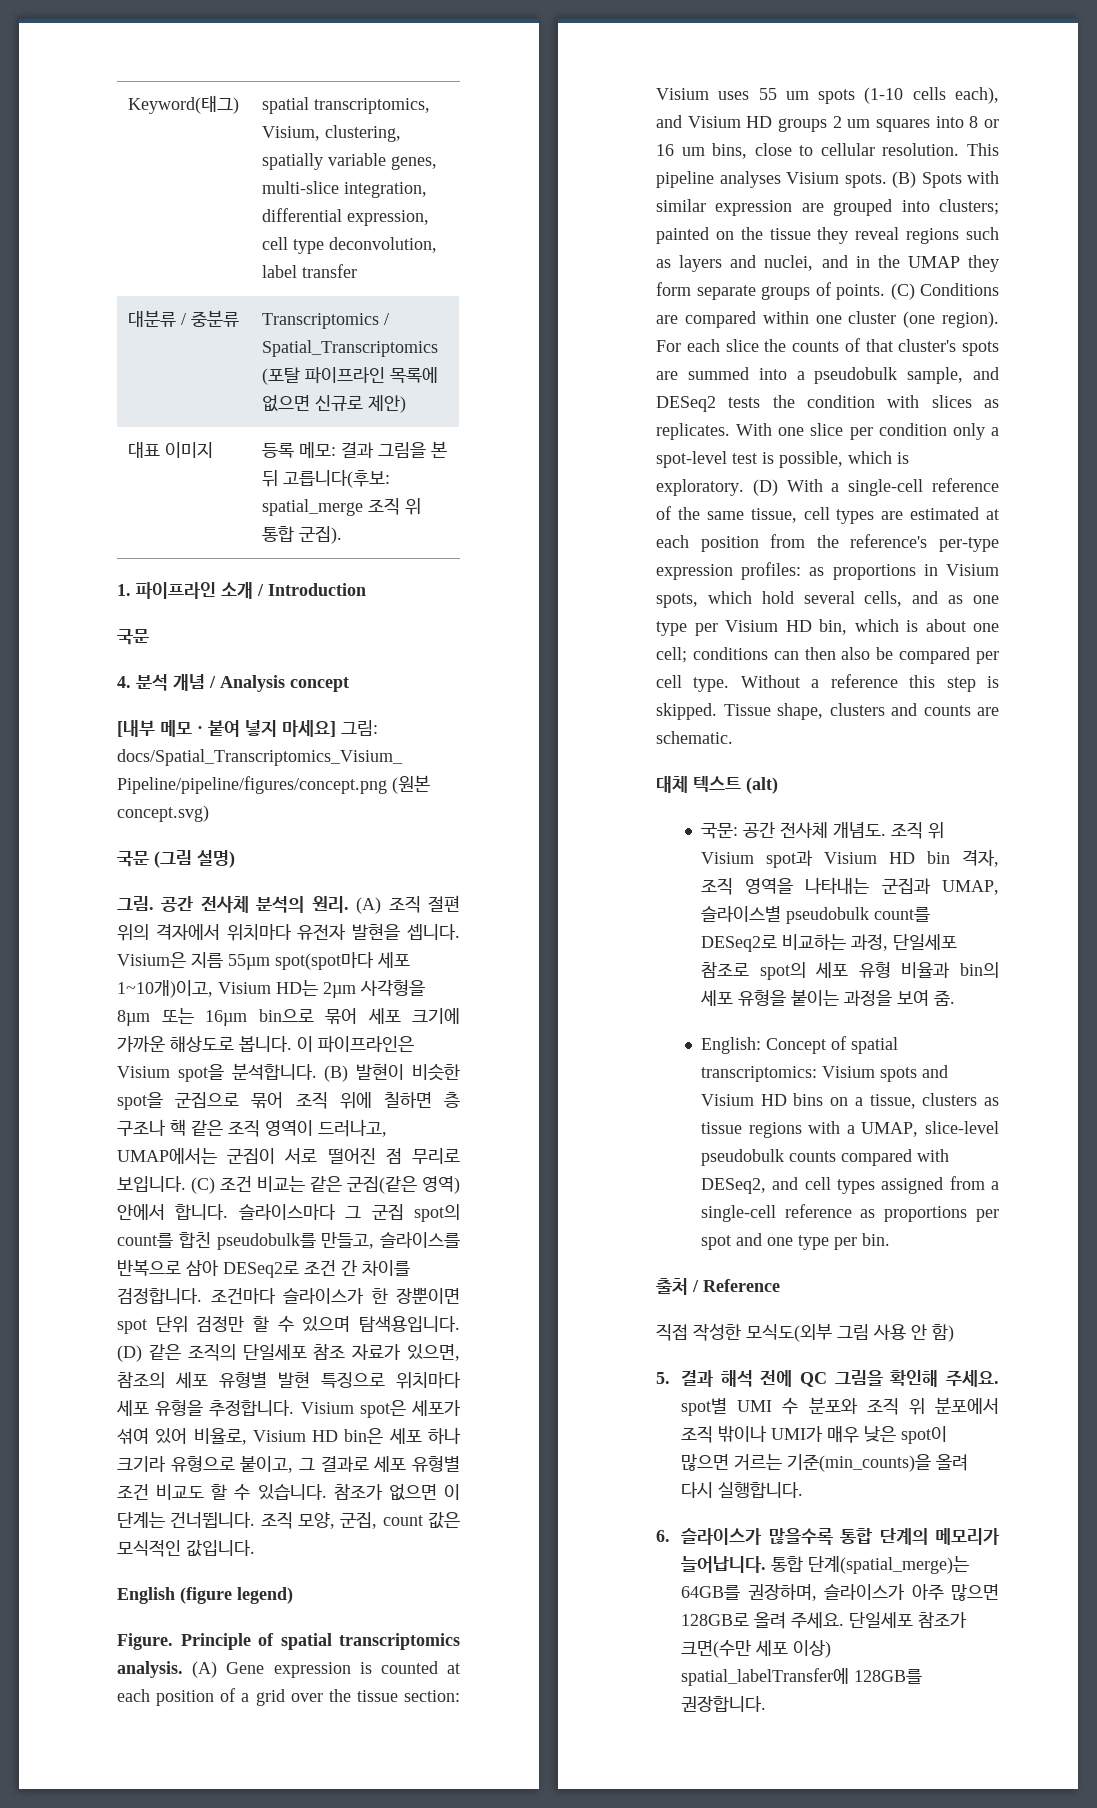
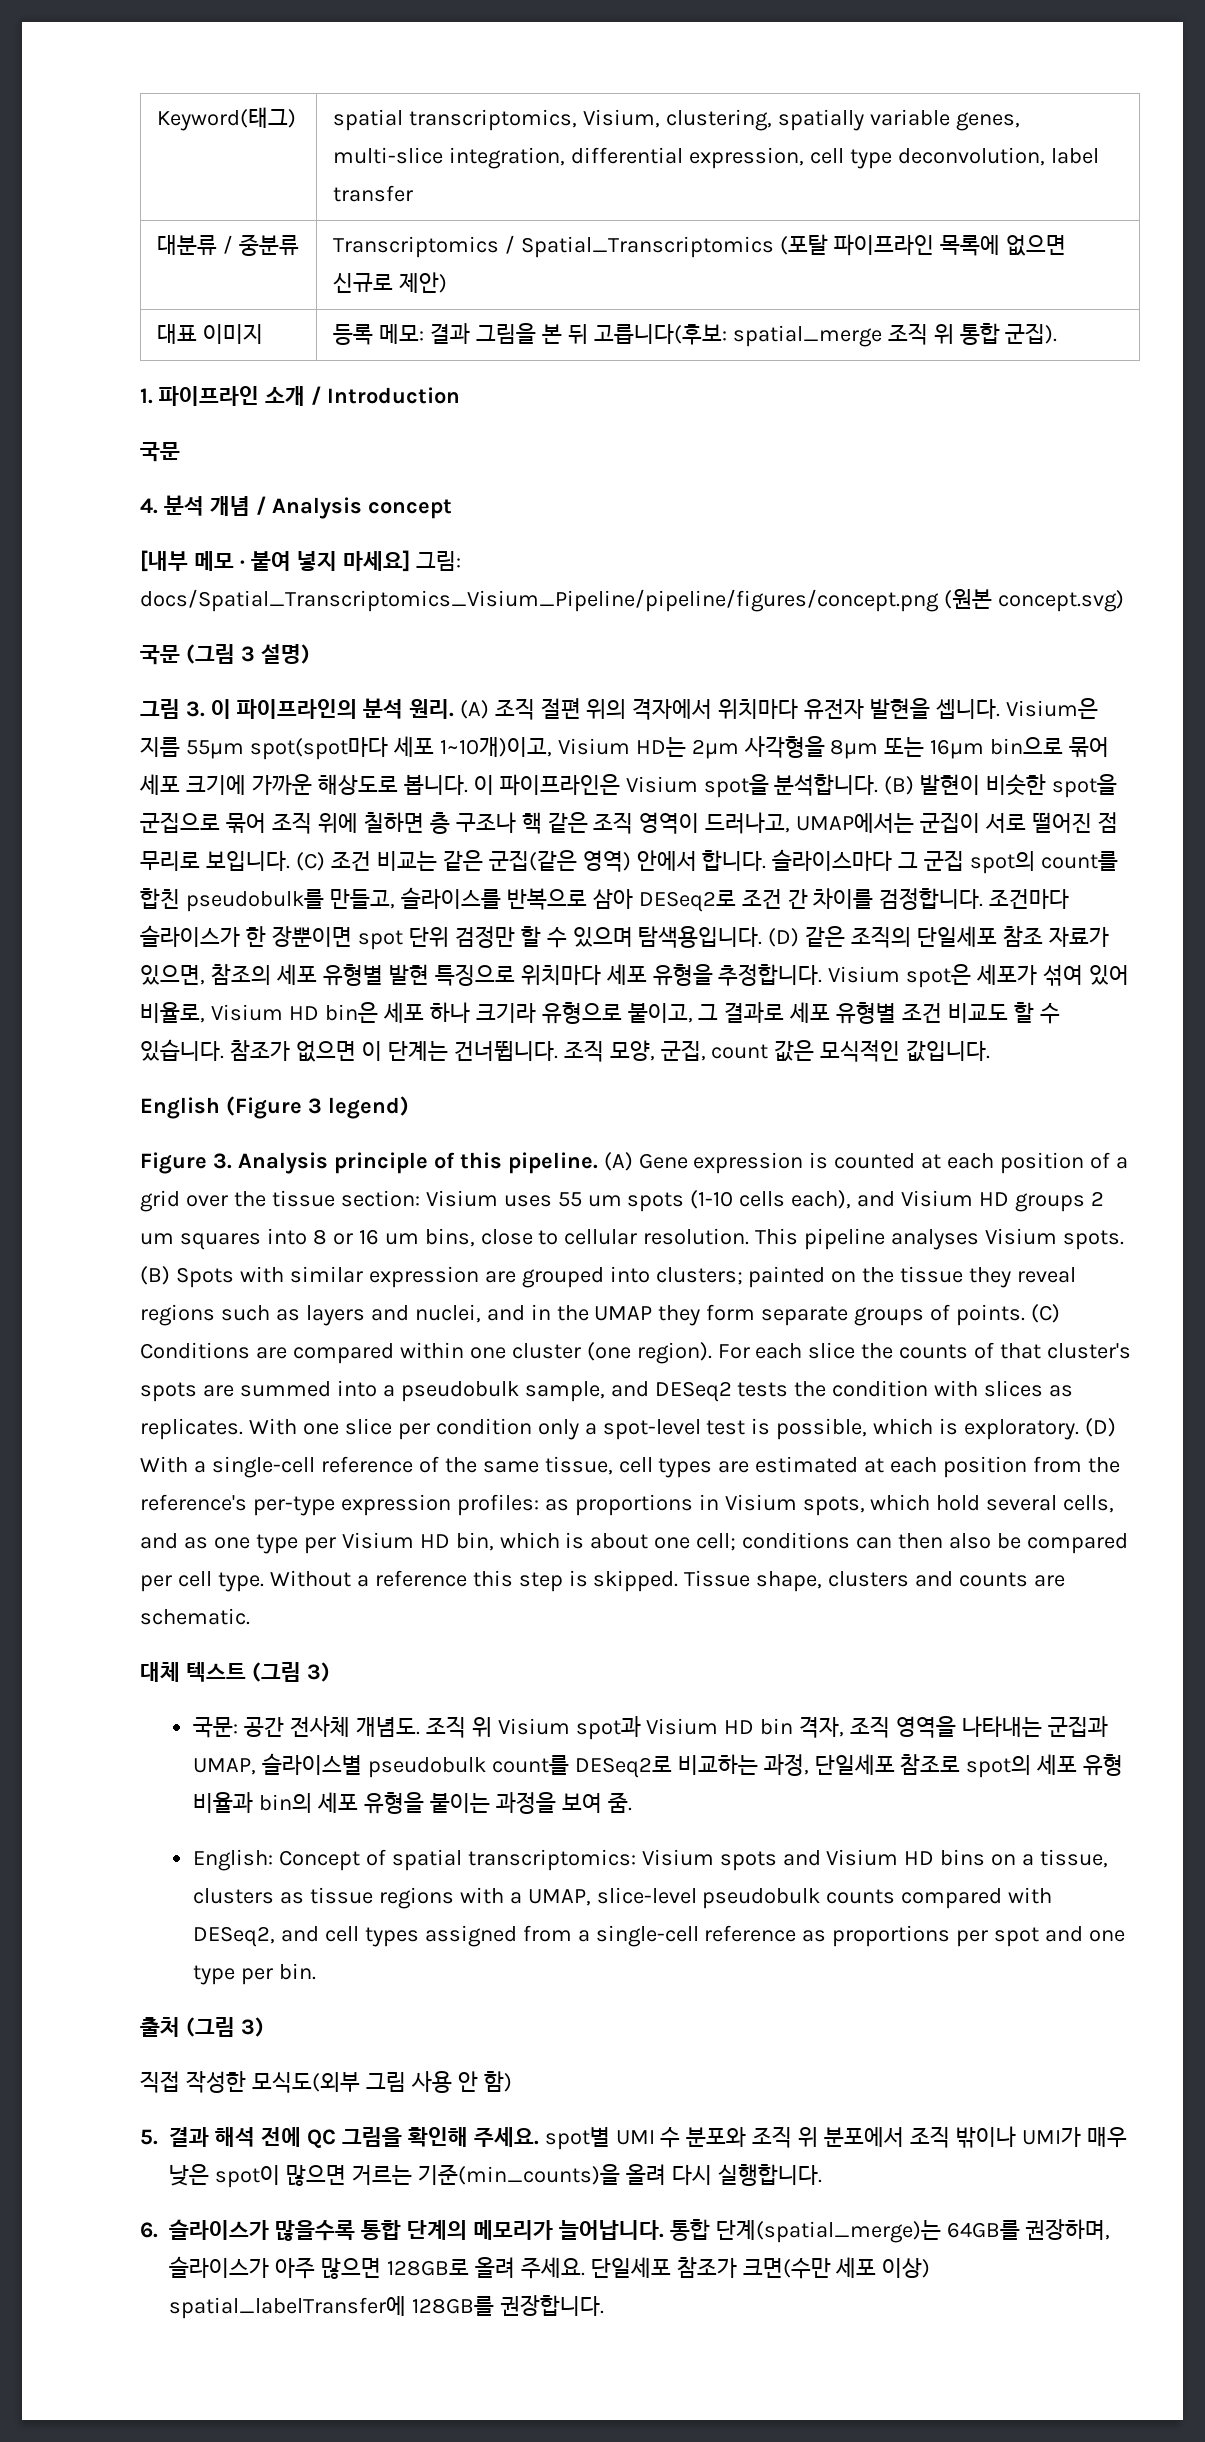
(192, 859) none -> [240,646,255,662] 3
[117,896,305,913] 그림. 공간 전사체 분석의 -> [140,698,403,719] 그림 3. 이 파이프라인의 분석
[180,1587,232,1604] (figure -> [225,1096,322,1119] (Figure 3
[117,1633,460,1650] [117,1661,183,1678] Figure. Principle of spatial transcriptomics analysis. -> [140,1152,598,1174] Figure 3. Analysis principle of this pipeline.
[746,777,778,794] (alt) -> [251,1662,330,1682] (그림 3)
[692,1279,780,1292] / Reference -> [185,2017,264,2037] (그림 3)

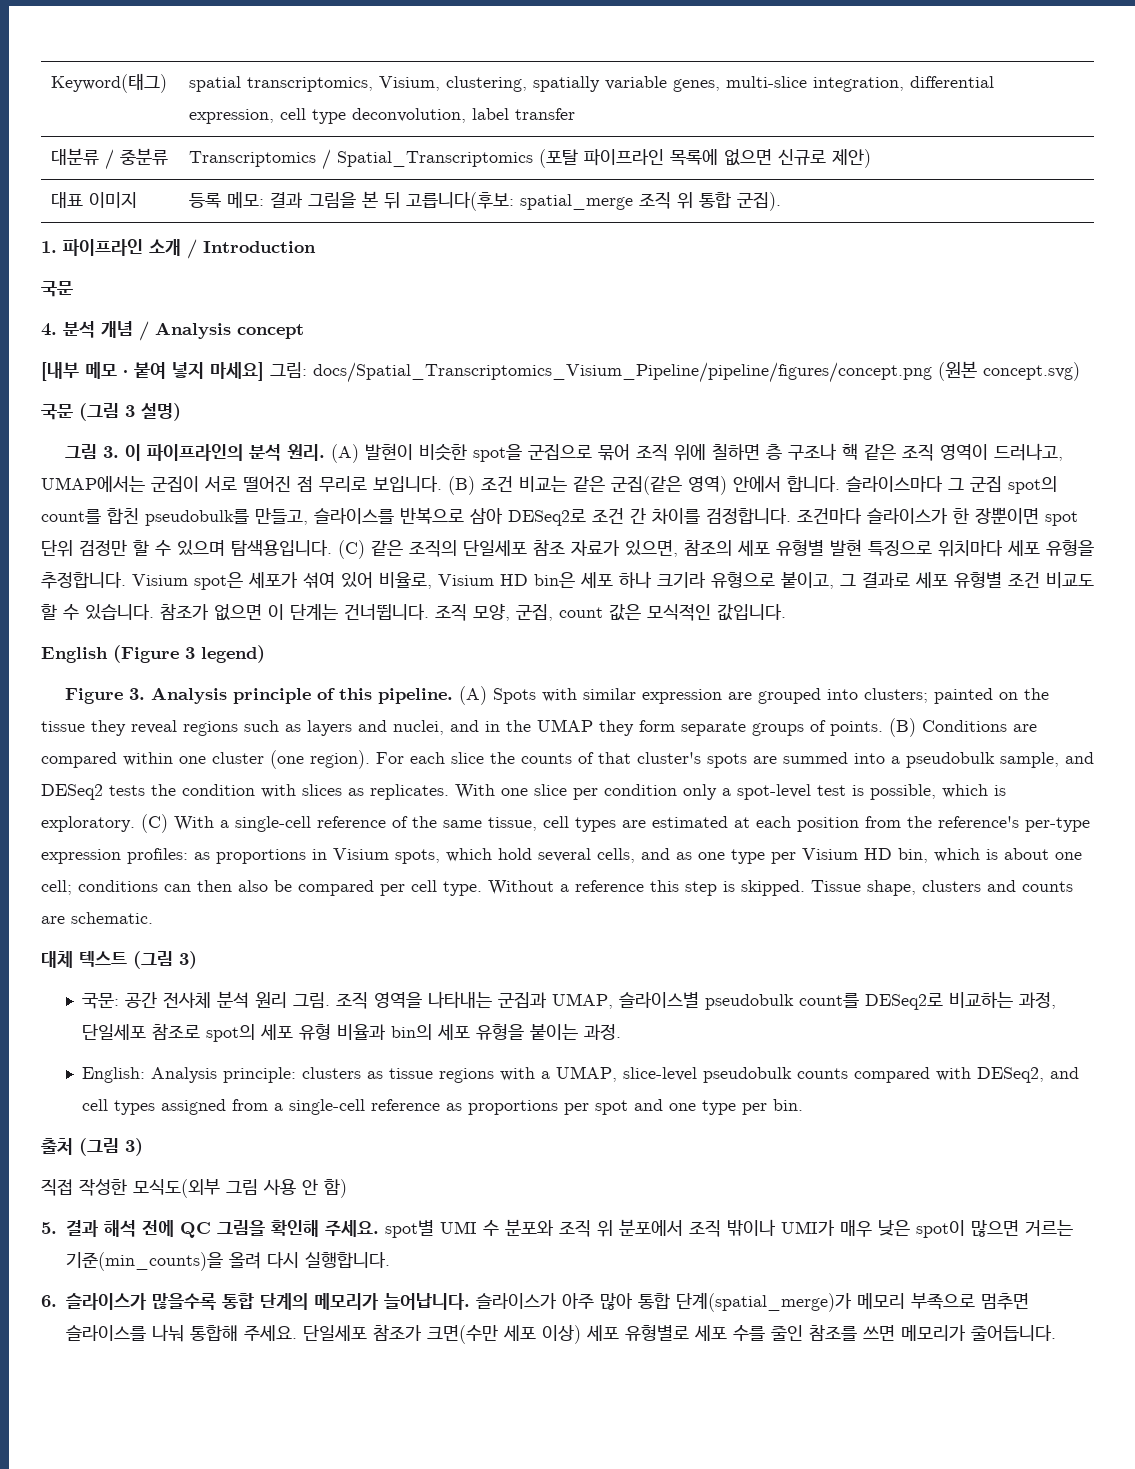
[494,698,1099,720] [140,736,1110,760] [139,774,915,798] 조직 절편 위의 격자에서 위치마다 유전자 발현을 셉니다. Visium은 지름 55µm spot(spot마다 세포 1~10개)이고, Visium HD는 2µm 사각형을 8µm 또는 16µm bin으로 묶어 세포 크기에 가까운 해상도로 봅니다. 이 파이프라인은 Visium spot을 분석합니다. (B) -> (359, 453) none
[295,852,325,871] (C) -> [448,476,475,495] (B)
[768,928,800,947] (D) -> [338,540,365,559] (C)
[638,1152,1129,1174] [140,1190,1104,1212] [140,1228,1125,1250] [140,1266,170,1285] Gene expression is counted at each position of a grid over the tissue section: Visium uses 55 um spots (1-10 cells each), and Visium HD groups 2 um squares into 8 or 16 um bins, close to cellular resolution. This pipeline analyses Visium spots. (B) -> (487, 695) none
[1031,1304,1061,1323] (C) -> [889,718,916,737] (B)
[1085,1418,1117,1437] (D) -> [141,814,168,833] (C)
[355,1716,845,1740] 개념도. 조직 위 Visium spot과 Visium HD bin 격자, -> [216,991,330,1008] 분석 원리 그림.
[495,1792,632,1814] [192,1849,1109,1871] 과정을 보여 줌. // English: Concept of spatial transcriptomics: Visium spots and Visium HD bins on a tissue, -> [583,1024,621,1040] [81,1067,296,1083] 과정. // English: Analysis principle:
[669,2219,1111,2243] [169,2256,515,2279] 통합 단계(spatial_merge)는 64GB를 권장하며, 슬라이스가 아주 많으면 128GB로 올려 -> [476,1292,1029,1312] [66,1324,238,1342] 슬라이스가 아주 많아 통합 단계(spatial_merge)가 메모리 부족으로 멈추면 슬라이스를 나눠 통합해
[169,2295,604,2319] spatial_labelTransfer에 128GB를 권장합니다. -> [586,1325,1056,1341] 세포 유형별로 세포 수를 줄인 참조를 쓰면 메모리가 줄어듭니다.

